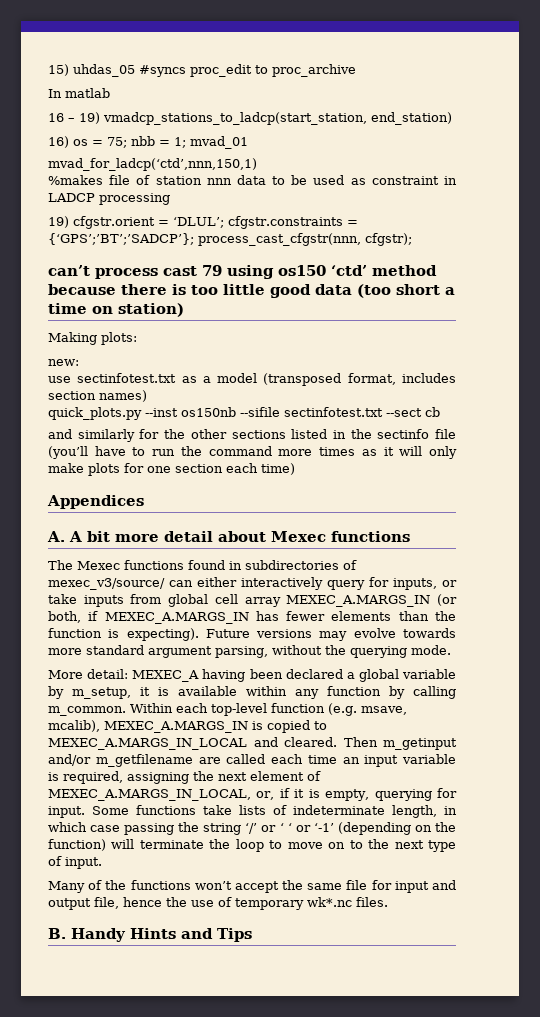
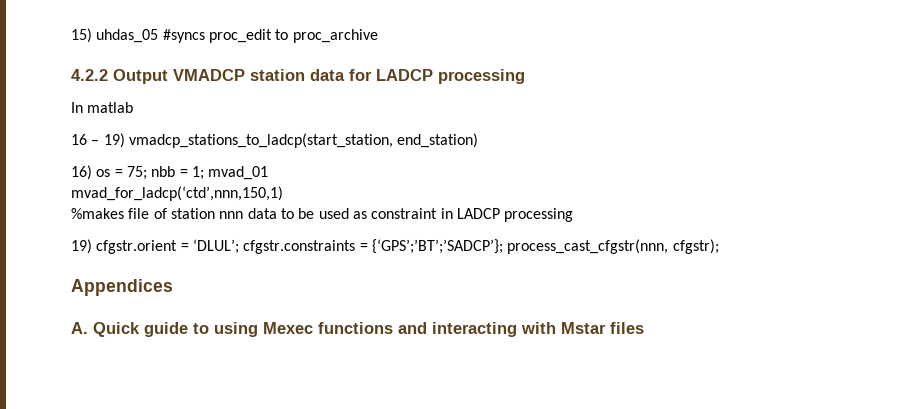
(356, 70) none -> [71,69,525,84] // 4.2.2 Output VMADCP station data for LADCP processing
[48,265,437,279] [48,284,455,298] [48,303,184,317] [48,332,137,345] [48,359,79,366] [48,373,456,386] [48,390,147,402] [48,407,440,420] [48,429,456,442] [48,446,458,459] [48,463,295,476] [47,495,144,509] [47,531,410,542] [48,560,357,570] [48,577,457,590] [48,594,458,607] [48,611,456,624] [48,628,456,641] [48,645,451,658] [48,669,456,682] [48,686,456,699] [48,703,407,716] [48,720,327,733] [48,737,457,750] [48,754,456,767] [48,771,321,784] [48,788,458,801] [48,805,457,818] [48,822,456,835] [48,839,456,852] [48,856,102,869] [48,880,457,893] [48,897,388,910] [48,928,252,942] can’t process cast 79 using os150 ‘ctd’ method because there is too little good data (too short a time on station) // Making plots: // new: // use sectinfotest.txt as a model (transposed format, includes section names) // quick_plots.py --inst os150nb --sifile sectinfotest.txt --sect cb // and similarly for the other sections listed in the sectinfo file (you’ll have to run the command more times as it will only make plots for one section each time) // Appendices // A. A bit more detail about Mexec functions // The Mexec functions found in subdirectories of mexec_v3/source/ can either interactively query for inputs, or take inputs from global cell array MEXEC_A.MARGS_IN (or both, if MEXEC_A.MARGS_IN has fewer elements than the function is expecting). Future versions may evolve towards more standard argument parsing, without the querying mode. // More detail: MEXEC_A having been declared a global variable by m_setup, it is available within any function by calling m_common. Within each top-level function (e.g. msave, mcalib), MEXEC_A.MARGS_IN is copied to MEXEC_A.MARGS_IN_LOCAL and cleared. Then m_getinput and/or m_getfilename are called each time an input variable is required, assigning the next element of MEXEC_A.MARGS_IN_LOCAL, or, if it is empty, querying for input. Some functions take lists of indeterminate length, in which case passing the string ‘/’ or ‘ ‘ or ‘-1’ (depending on the function) will terminate the loop to move on to the next type of input. // Many of the functions won’t accept the same file for input and output file, hence the use of temporary wk*.nc files. // B. Handy Hints and Tips -> [71,279,173,296] [71,322,644,337] Appendices // A. Quick guide to using Mexec functions and interacting with Mstar files

